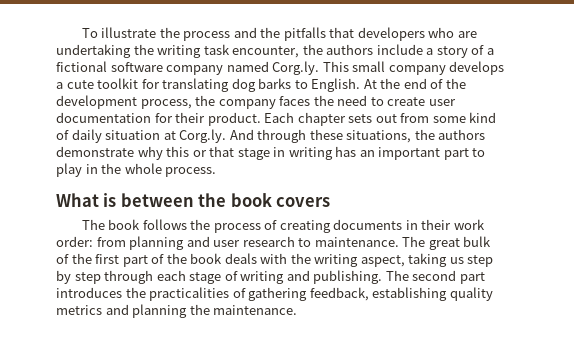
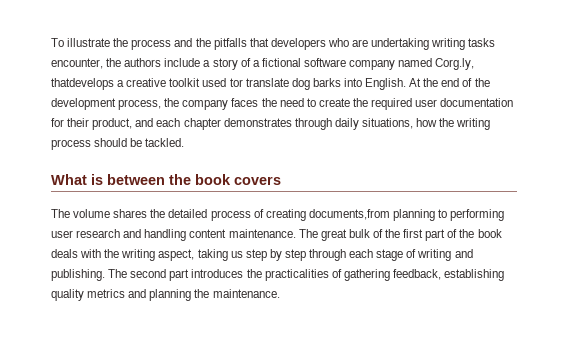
[133,44,230,58] the writing task -> [431,38,496,50] writing tasks
[272,61,505,75] [56,78,230,92] Corg.ly. This small company develops a cute toolkit for translating -> [435,58,475,70] [51,78,289,90] Corg.ly, thatdevelops a creative toolkit used tor translate
[294,80,308,89] to -> [343,78,362,87] into
(426, 101) none -> [352,98,413,110] the required
[207,112,497,126] [56,129,486,143] [56,146,486,160] [56,163,217,177] product. Each chapter sets out from some kind of daily situation at Corg.ly. And through these situations, the authors demonstrate why this or that stage in writing has an important part to play in the whole process. -> [92,118,491,130] [51,138,185,150] product, and each chapter demonstrates through daily situations, how the writing process should be tackled.
[108,219,485,233] [56,236,312,250] book follows the process of creating documents in their work order: from planning and user research to -> [73,209,505,221] [51,229,227,241] volume shares the detailed process of creating documents,from planning to performing user research and handling content

